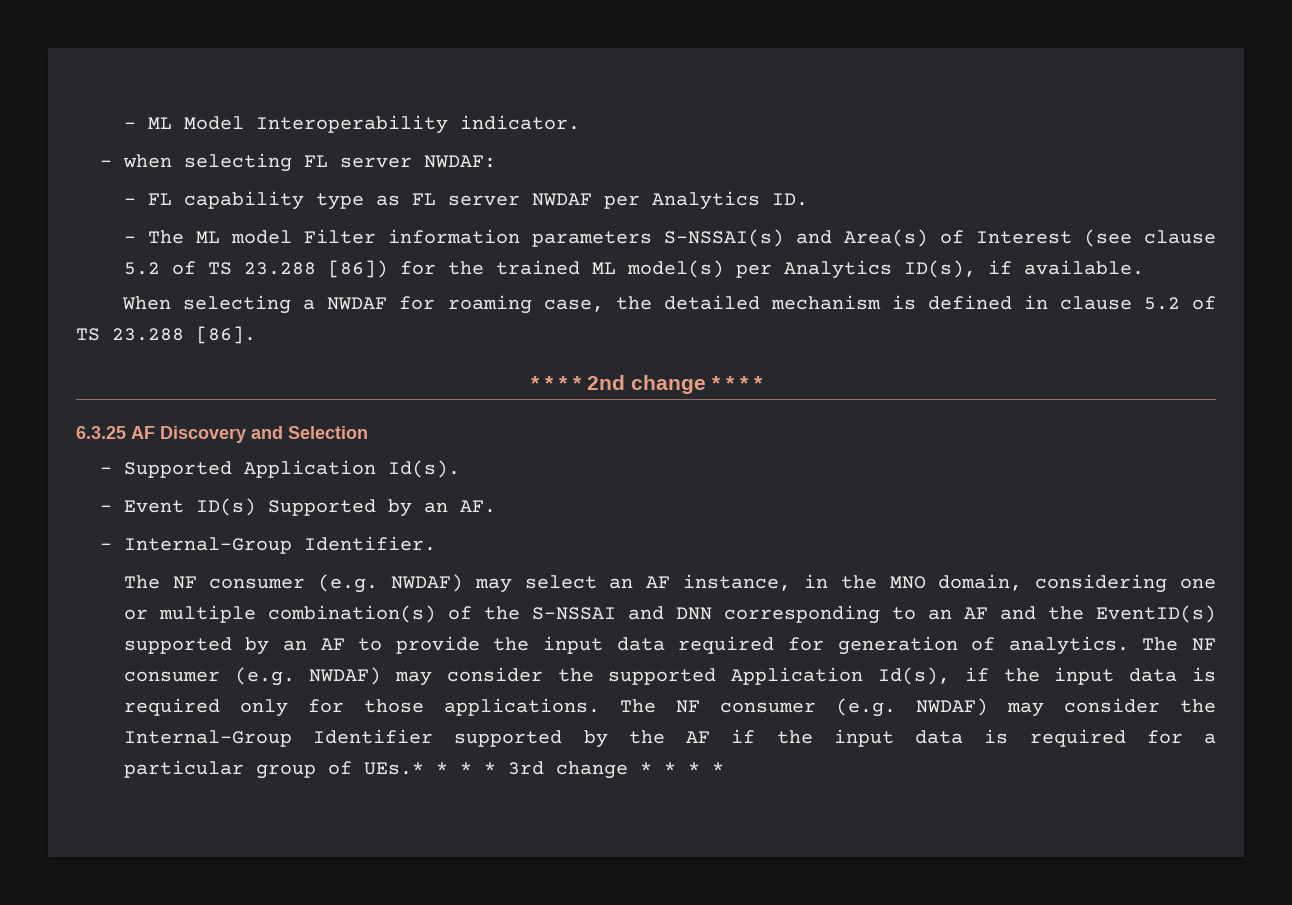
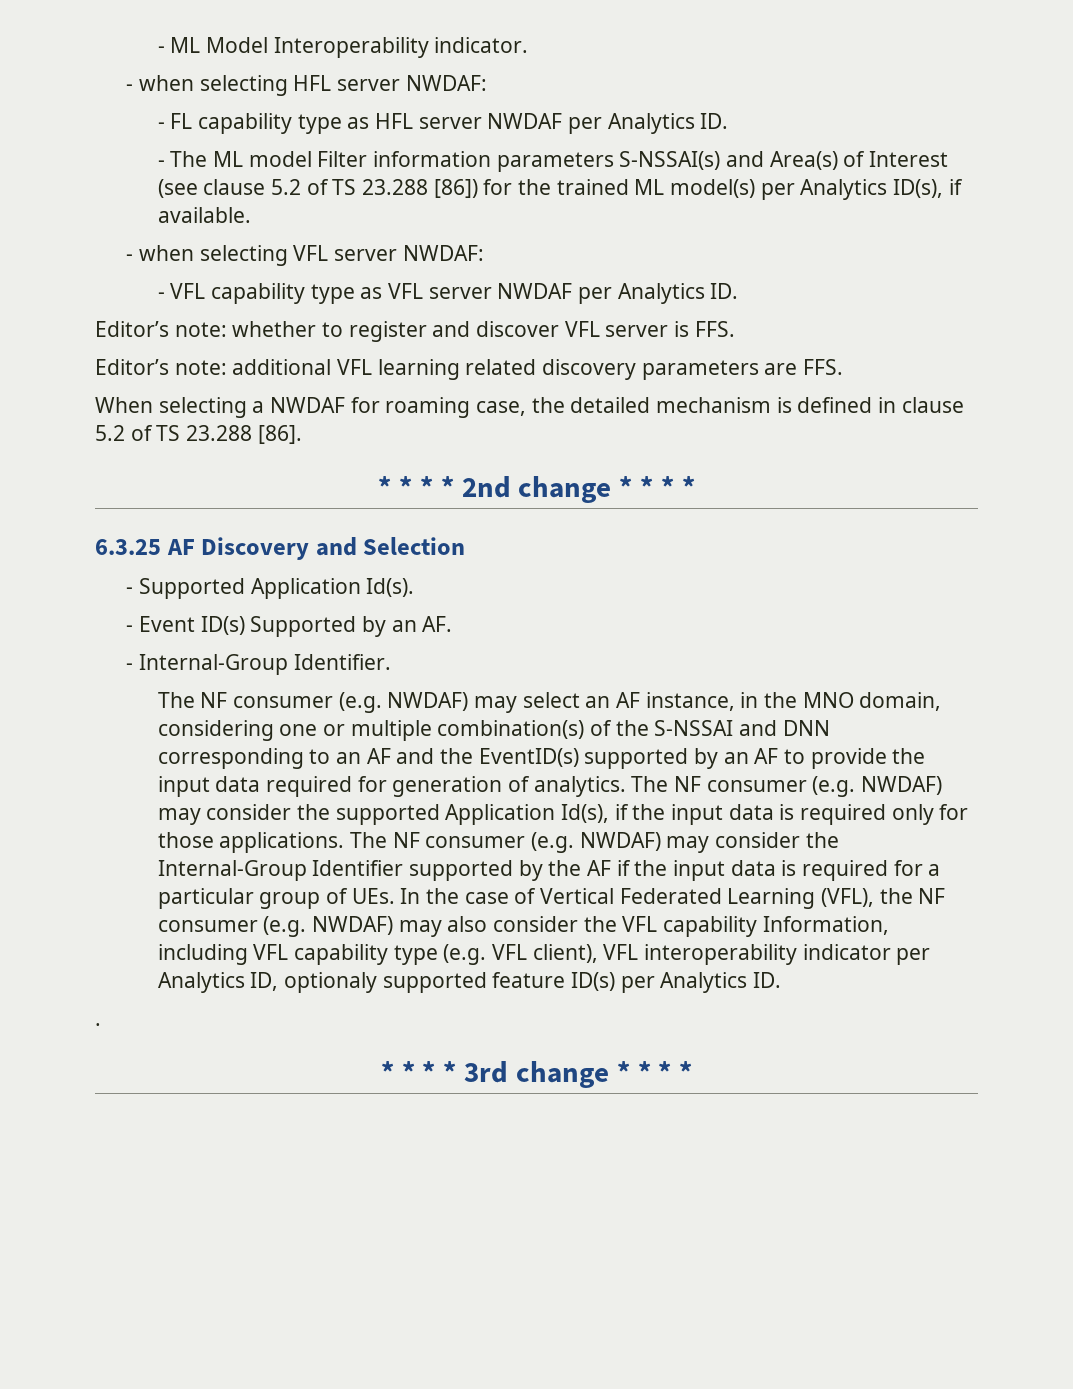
[303,155,328,167] FL -> [293,75,332,91] HFL
[411,193,436,205] FL -> [374,113,413,129] HFL
(1144, 267) none -> [126,245,484,266] [157,283,739,304] [95,321,735,342] [95,359,844,380] // - when selecting VFL server NWDAF: // - VFL capability type as VFL server NWDAF per Analytics ID. // Editor’s note: whether to register and discover VFL server is FFS. // Editor’s note: additional VFL learning related discovery parameters are FFS.
[363,762,424,775] UEs.* -> [351,888,946,909] [157,916,889,937] [157,944,931,965] [157,972,781,993] [95,1023,101,1026] [380,1061,394,1082] UEs. In the case of Vertical Federated Learning (VFL), the NF consumer (e.g. NWDAF) may also consider the VFL capability Information, including VFL capability type (e.g. VFL client), VFL interoperability indicator per Analytics ID, optionaly supported feature ID(s) per Analytics ID. // . // *

